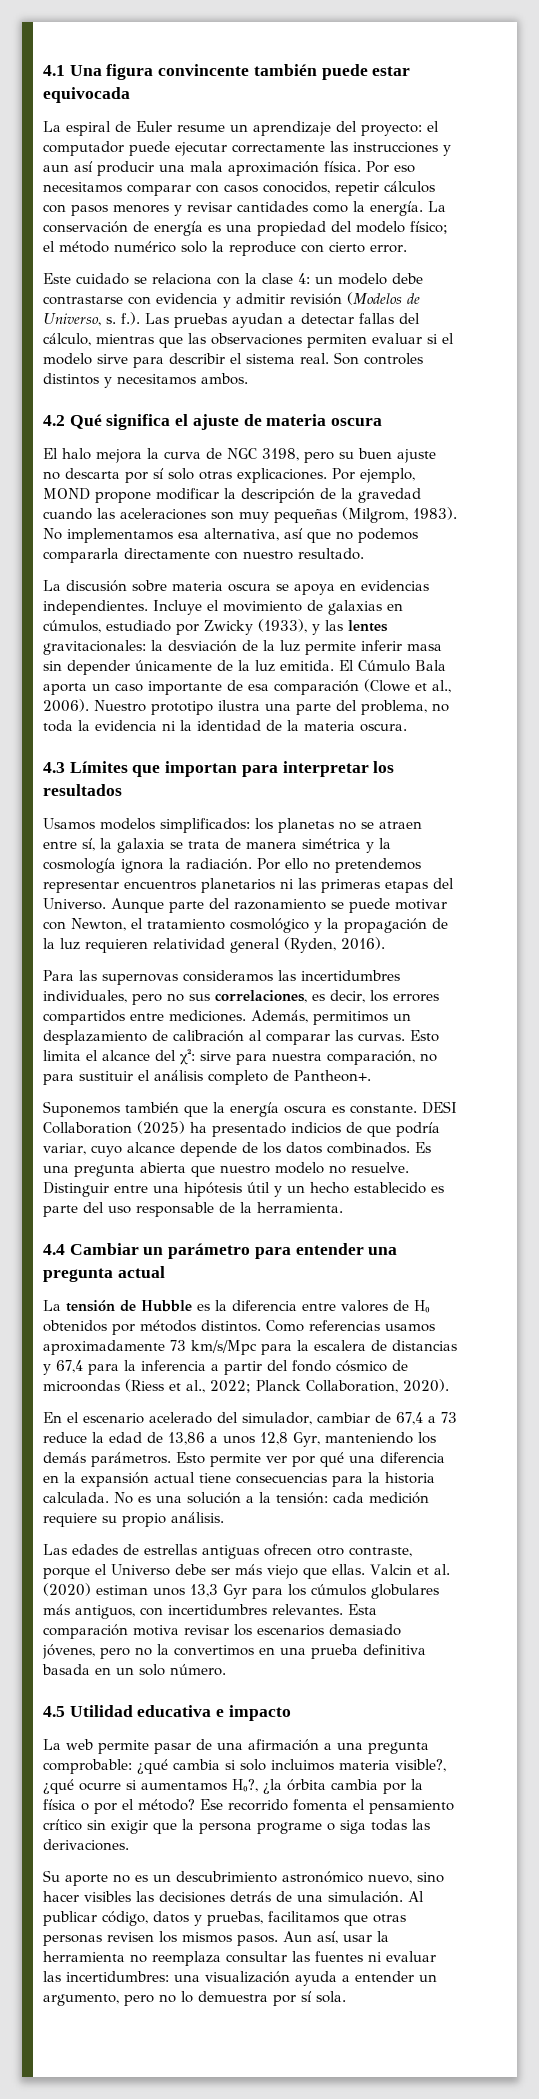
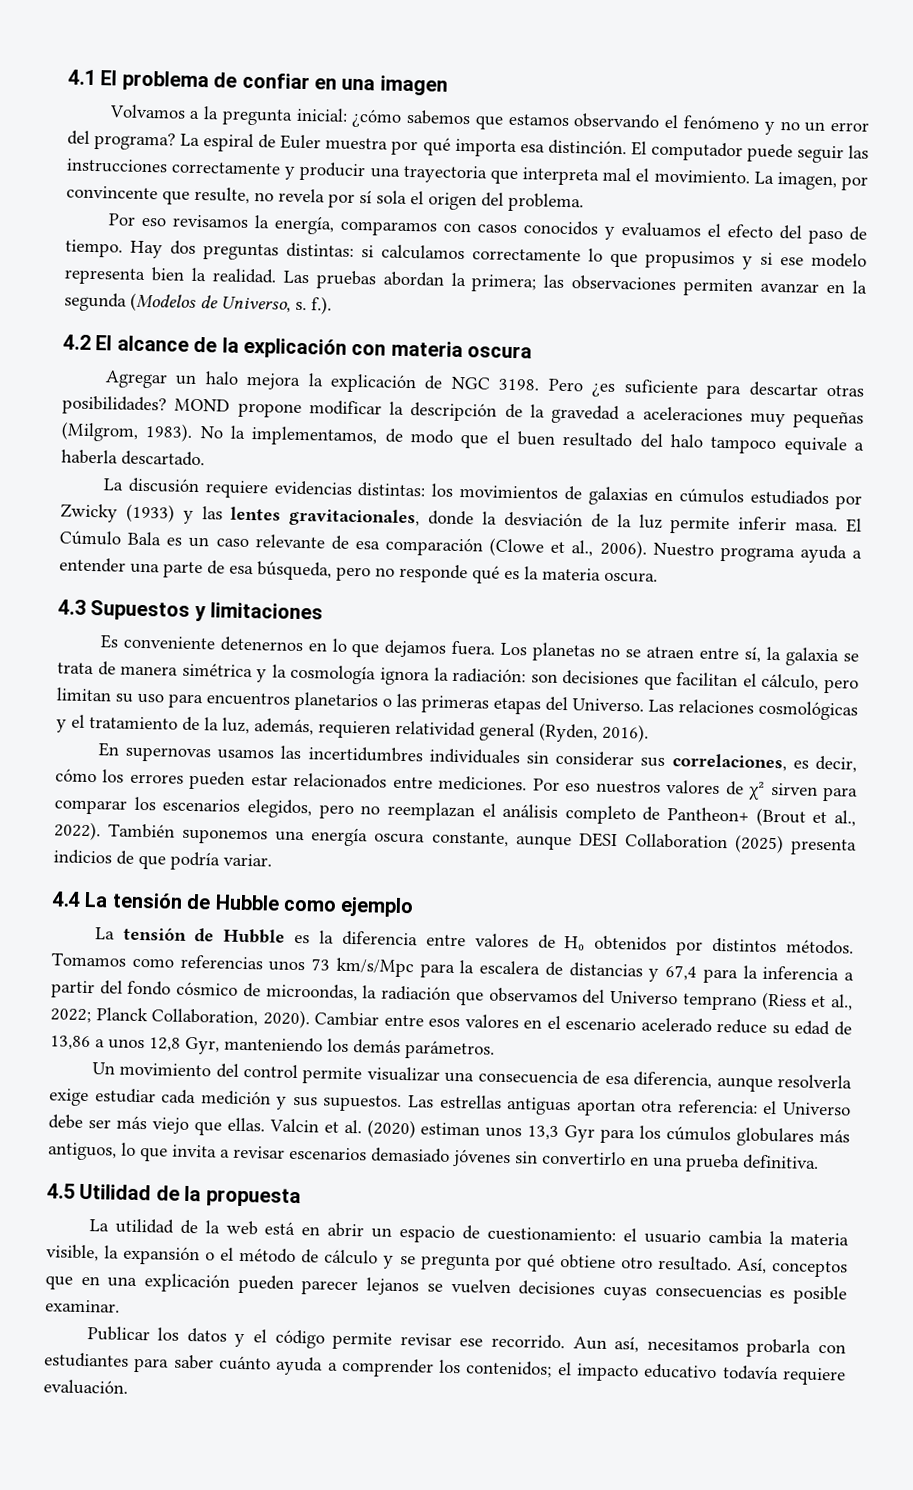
[69,64,411,80] [43,87,130,103] [43,121,439,136] [43,141,451,156] [43,161,415,176] [43,181,435,196] [43,201,446,216] [43,221,448,236] [43,241,407,256] [43,273,423,285] [43,293,342,308] Una figura convincente también puede estar equivocada // La espiral de Euler resume un aprendizaje del proyecto: el computador puede ejecutar correctamente las instrucciones y aun así producir una mala aproximación física. Por eso necesitamos comparar con casos conocidos, repetir cálculos con pasos menores y revisar cantidades como la energía. La conservación de energía es una propiedad del modelo físico; el método numérico solo la reproduce con cierto error. // Este cuidado se relaciona con la clase 4: un modelo debe contrastarse con evidencia y admitir revisión -> [100,70,448,96] [108,104,869,135] [67,130,869,164] [66,158,869,191] [66,185,584,213] [107,213,867,245] [65,239,867,270] [64,267,868,297] [64,292,127,312] El problema de confiar en una imagen // Volvamos a la pregunta inicial: ¿cómo sabemos que estamos observando el fenómeno y no un error del programa? La espiral de Euler muestra por qué importa esa distinción. El computador puede seguir las instrucciones correctamente y producir una trayectoria que interpreta mal el movimiento. La imagen, por convincente que resulte, no revela por sí sola el origen del problema. // Por eso revisamos la energía, comparamos con casos conocidos y evaluamos el efecto del paso de tiempo. Hay dos preguntas distintas: si calculamos correctamente lo que propusimos y si ese modelo representa bien la realidad. Las pruebas abordan la primera; las observaciones permiten avanzar en la segunda
[145,313,420,328] [43,333,454,348] [43,352,423,368] [43,373,248,388] [43,414,262,430] Las pruebas ayudan a detectar fallas del cálculo, mientras que las observaciones permiten evaluar si el modelo sirve para describir el sistema real. Son controles distintos y necesitamos ambos. // 4.2 Qué significa el ajuste de -> [63,334,387,359] // 4.2 El alcance de la explicación con
[43,448,58,459] El -> [104,370,197,389] Agregar un
[164,451,201,459] curva -> [329,373,417,394] explicación
[262,448,436,463] [43,468,415,483] 3198, pero su buen ajuste no descarta por sí solo otras explicaciones. Por ejemplo, -> [498,378,865,400] [62,395,167,416] 3198. Pero ¿es suficiente para descartar otras posibilidades?
[43,508,234,520] cuando las aceleraciones son -> [626,406,743,422] a aceleraciones
[67,528,418,543] [43,548,364,563] [43,580,429,595] [43,600,302,615] implementamos esa alternativa, así que no podemos compararla directamente con nuestro resultado. // La discusión sobre materia oscura se apoya en evidencias independientes. Incluye el movimiento -> [230,425,865,456] [61,449,205,467] [102,477,559,499] la implementamos, de modo que el buen resultado del halo tampoco equivale a haberla descartado. // La discusión requiere evidencias distintas: los movimientos
[43,620,171,633] cúmulos, estudiado -> [679,488,830,506] cúmulos estudiados
[258,619,307,633] (1933), -> [125,503,175,523] (1933)
[43,640,146,655] gravitacionales: -> [289,507,475,528] gravitacionales, donde
[407,644,442,651] [43,660,334,675] masa sin depender únicamente de la luz emitida. -> [795,521,839,532] masa.
[43,683,87,695] aporta -> [166,537,183,546] es
[148,681,222,695] importante -> [254,534,325,549] relevante
[151,700,449,715] [43,720,407,732] [43,761,395,777] [43,784,122,796] [43,818,273,833] prototipo ilustra una parte del problema, no toda la evidencia ni la identidad de la materia oscura. // 4.3 Límites que importan para interpretar los resultados // Usamos modelos simplificados: los -> [719,544,862,564] [59,557,658,584] [58,599,324,622] [99,634,528,658] programa ayuda a entender una parte de esa búsqueda, pero no responde qué es la materia oscura. // 4.3 Supuestos y limitaciones // Es conveniente detenernos en lo que dejamos fuera. Los
[186,858,421,873] [43,881,119,893] radiación. Por ello no pretendemos representar -> [452,667,859,694] [56,687,203,709] radiación: son decisiones que facilitan el cálculo, pero limitan su uso para
[280,879,294,889] ni -> [382,698,392,707] o
[111,898,447,913] [43,918,448,933] [43,938,80,950] Aunque parte del razonamiento se puede motivar con Newton, el tratamiento cosmológico y la propagación de la luz -> [648,699,858,721] [56,714,314,736] Las relaciones cosmológicas y el tratamiento de la luz, además,
[43,970,400,985] [43,990,184,1005] Para las supernovas consideramos las incertidumbres individuales, pero no -> [97,742,635,767] En supernovas usamos las incertidumbres individuales sin considerar
(365, 996) none -> [55,768,97,783] cómo
[43,1010,411,1025] [43,1030,439,1045] [43,1049,437,1065] [43,1070,371,1085] [43,1101,417,1117] compartidos entre mediciones. Además, permitimos un desplazamiento de calibración al comparar las curvas. Esto limita el alcance del χ²: sirve para nuestra comparación, no para sustituir el análisis completo de Pantheon+. // Suponemos también que la energía oscura es constante. -> [189,770,859,802] [54,796,856,827] [54,821,572,851] pueden estar relacionados entre mediciones. Por eso nuestros valores de χ² sirven para comparar los escenarios elegidos, pero no reemplazan el análisis completo de Pantheon+ (Brout et al., 2022). También suponemos una energía oscura constante, aunque
[190,1122,286,1137] ha presentado -> [790,838,857,856] presenta
[43,1142,431,1157] [43,1162,409,1177] [43,1182,444,1197] [43,1202,343,1217] [43,1243,398,1259] [43,1266,165,1282] variar, cuyo alcance depende de los datos combinados. Es una pregunta abierta que nuestro modelo no resuelve. Distinguir entre una hipótesis útil y un hecho establecido es parte del uso responsable de la herramienta. // 4.4 Cambiar un parámetro para entender una pregunta actual -> [223,853,272,867] [52,891,415,918] variar. // 4.4 La tensión de Hubble como ejemplo
[140,1320,435,1332] [43,1340,165,1355] métodos distintos. Como referencias usamos aproximadamente -> [712,937,854,955] [51,952,306,972] distintos métodos. Tomamos como referencias unos
[43,1380,120,1392] microondas -> [265,983,757,1011] microondas, la radiación que observamos del Universo temprano
[43,1412,457,1425] [43,1432,104,1443] // En el escenario acelerado del simulador, cambiar de 67,4 a 73 reduce la -> [314,1011,790,1035] Cambiar entre esos valores en el escenario acelerado reduce su
[176,1452,445,1467] [43,1472,435,1487] [43,1492,429,1504] [43,1512,224,1527] [43,1544,412,1559] [43,1568,90,1579] Esto permite ver por qué una diferencia en la expansión actual tiene consecuencias para la historia calculada. No es una solución a la tensión: cada medición requiere su propio análisis. // Las edades de estrellas antiguas ofrecen otro contraste, porque -> [91,1062,852,1093] [49,1088,758,1117] // Un movimiento del control permite visualizar una consecuencia de esa diferencia, aunque resolverla exige estudiar cada medición y sus supuestos. Las estrellas antiguas aportan otra referencia:
[140,1604,377,1616] [43,1624,401,1639] [42,1644,426,1659] [42,1664,226,1676] [43,1705,291,1721] [43,1739,429,1754] [43,1759,446,1774] [43,1779,423,1794] [43,1799,454,1814] [43,1819,430,1834] [43,1839,129,1851] [43,1870,444,1886] [43,1891,424,1903] [43,1911,406,1926] [43,1931,389,1946] [43,1951,436,1966] [43,1971,437,1986] [43,1991,346,2006] con incertidumbres relevantes. Esta comparación motiva revisar los escenarios demasiado jóvenes, pero no la convertimos en una prueba definitiva basada en un solo número. // 4.5 Utilidad educativa e impacto // La web permite pasar de una afirmación a una pregunta comprobable: ¿qué cambia si solo incluimos materia visible?, ¿qué ocurre si aumentamos H₀?, ¿la órbita cambia por la física o por el método? Ese recorrido fomenta el pensamiento crítico sin exigir que la persona programe o siga todas las derivaciones. // Su aporte no es un descubrimiento astronómico nuevo, sino hacer visibles las decisiones detrás de una simulación. Al publicar código, datos y pruebas, facilitamos que otras personas revisen los mismos pasos. Aun así, usar la herramienta no reemplaza consultar las fuentes ni evaluar las incertidumbres: una visualización ayuda a entender un argumento, pero no lo demuestra por sí sola. -> [121,1142,819,1173] [47,1183,301,1208] [88,1218,850,1246] [46,1244,848,1278] [45,1273,848,1305] [45,1299,120,1313] [86,1326,846,1358] [44,1352,846,1386] [43,1379,128,1395] lo que invita a revisar escenarios demasiado jóvenes sin convertirlo en una prueba definitiva. // 4.5 Utilidad de la propuesta // La utilidad de la web está en abrir un espacio de cuestionamiento: el usuario cambia la materia visible, la expansión o el método de cálculo y se pregunta por qué obtiene otro resultado. Así, conceptos que en una explicación pueden parecer lejanos se vuelven decisiones cuyas consecuencias es posible examinar. // Publicar los datos y el código permite revisar ese recorrido. Aun así, necesitamos probarla con estudiantes para saber cuánto ayuda a comprender los contenidos; el impacto educativo todavía requiere evaluación.

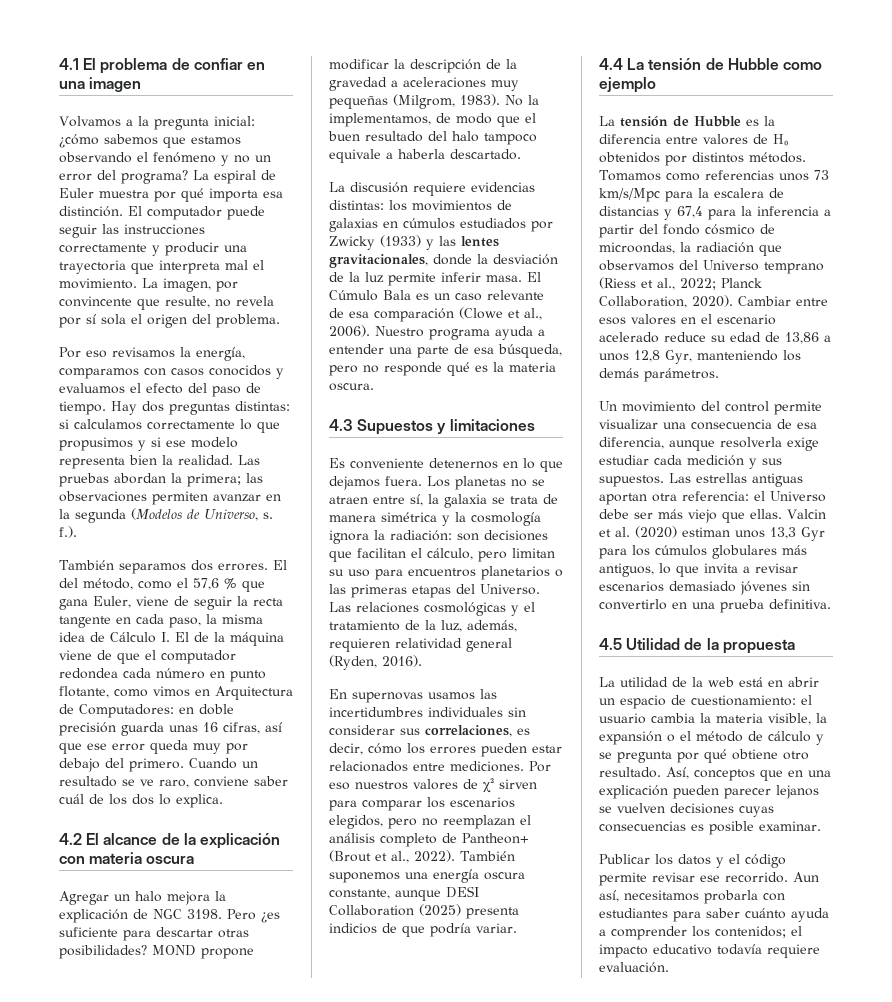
(332, 305) none -> [59,560,287,574] [59,578,265,592] [59,596,283,610] [59,614,263,628] [59,632,284,646] [59,650,236,664] [59,668,266,682] [59,686,293,700] [59,704,234,718] [59,722,282,736] [59,740,248,754] [59,758,258,772] [59,776,288,788] [59,794,223,808] // También separamos dos errores. El del método, como el 57,6 % que gana Euler, viene de seguir la recta tangente en cada paso, la misma idea de Cálculo I. El de la máquina viene de que el computador redondea cada número en punto flotante, como vimos en Arquitectura de Computadores: en doble precisión guarda unas 16 cifras, así que ese error queda muy por debajo del primero. Cuando un resultado se ve raro, conviene saber cuál de los dos lo explica.

